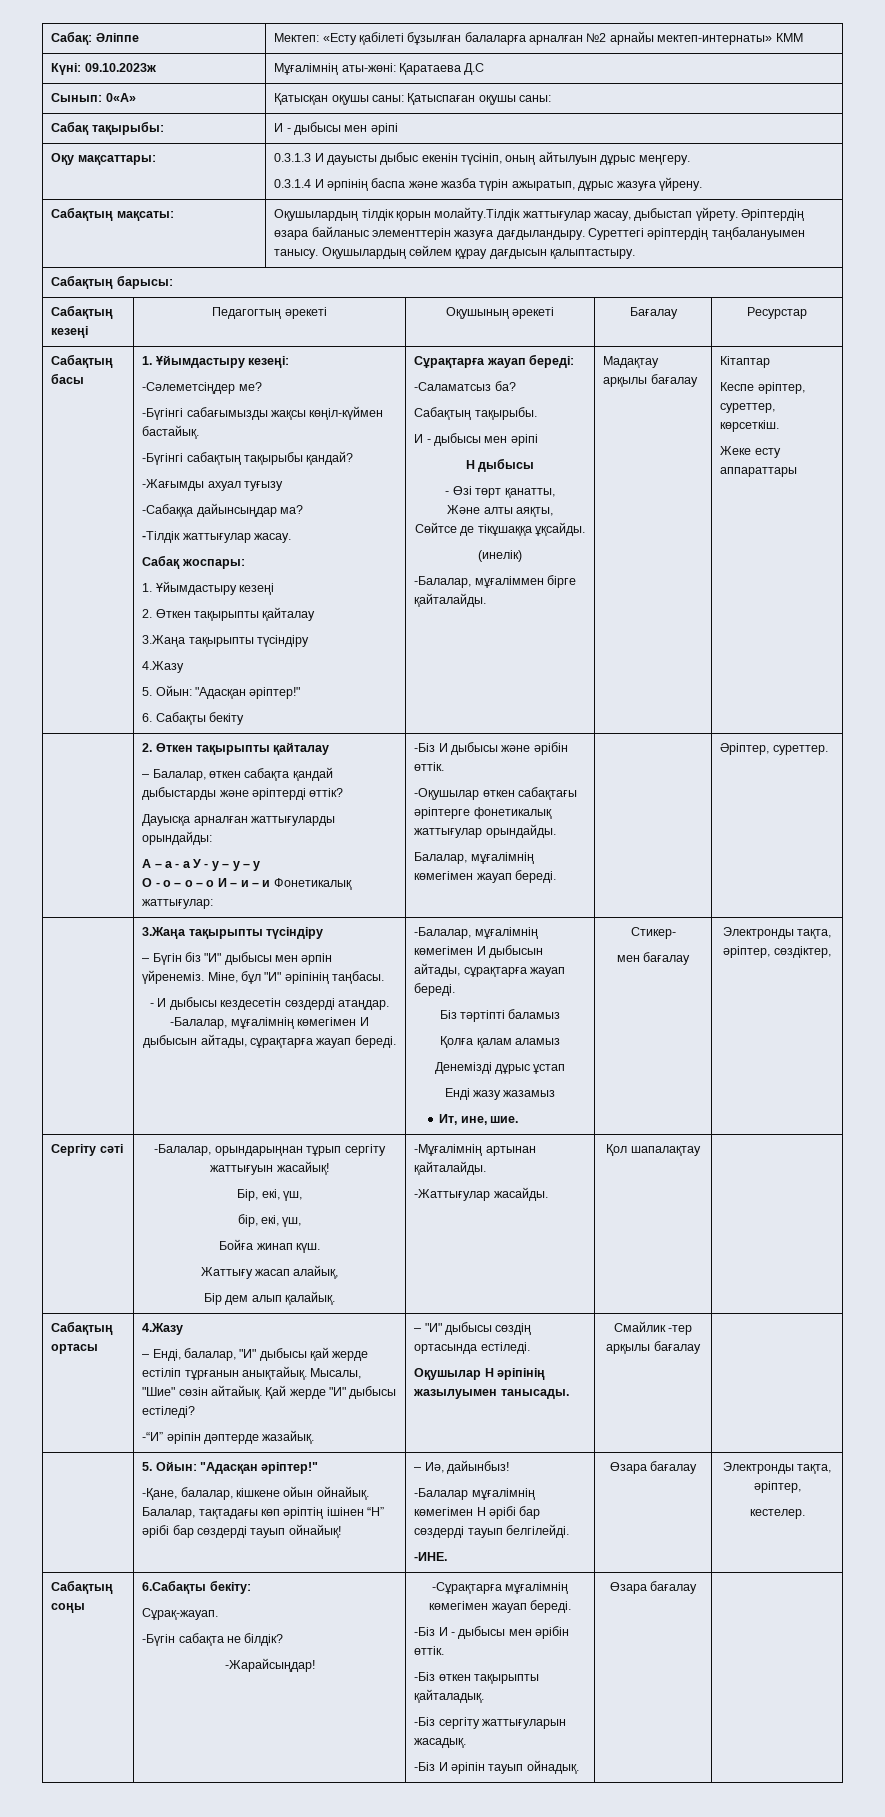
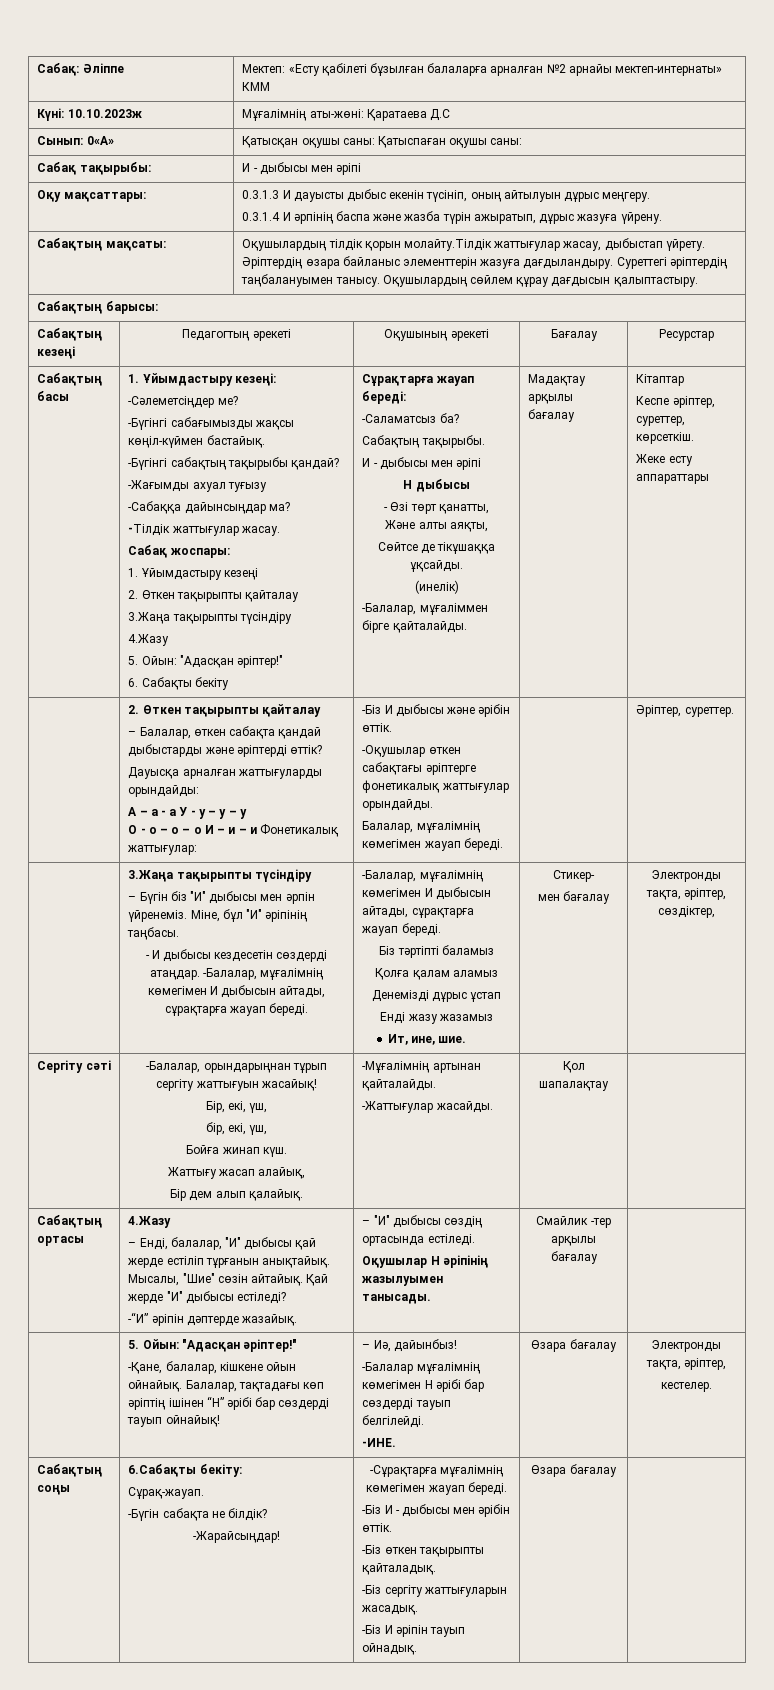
[84,63,156,72] 09.10.2023ж -> [67,109,142,118] 10.10.2023ж

